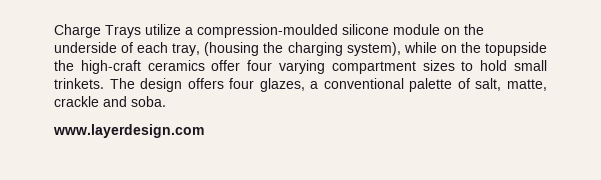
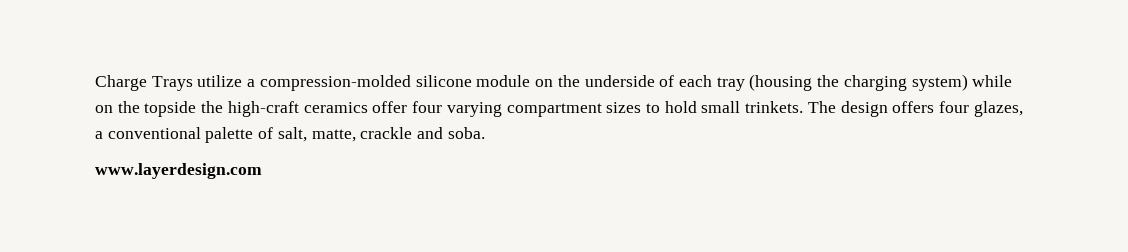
[197,24,338,38] compression-moulded -> [259,75,411,91] compression-molded
[172,43,201,56] tray, -> [716,77,745,91] tray
[346,42,401,56] system), -> [911,74,968,91] system)
[484,42,547,56] topupside -> [144,101,197,117] topside

